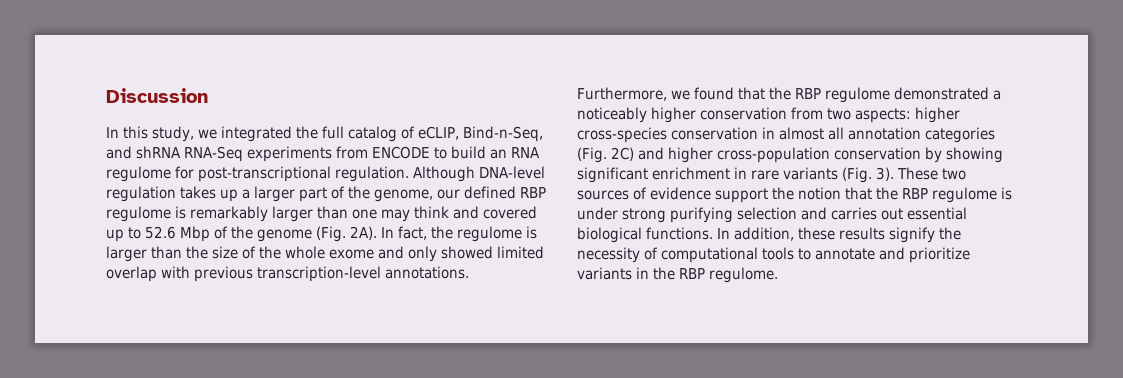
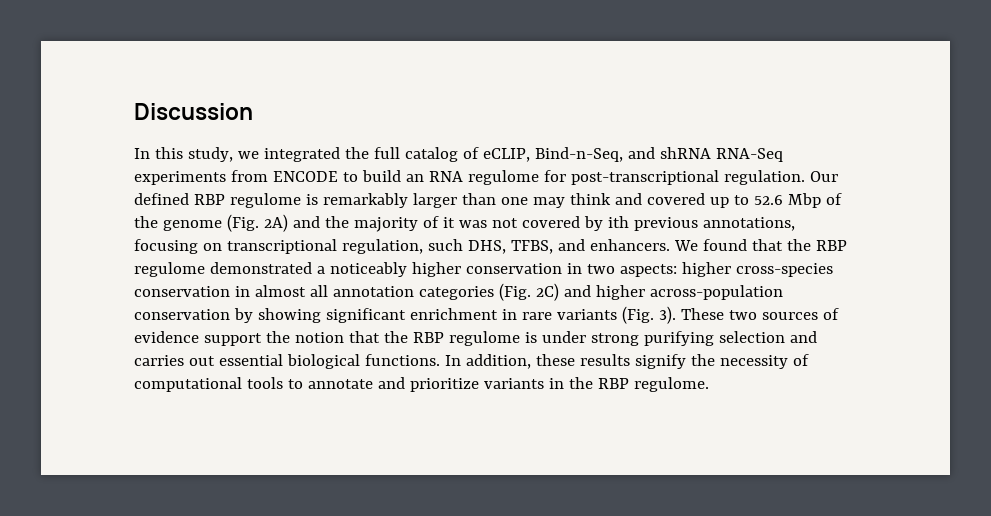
[413,166,545,182] [106,186,460,202] Although DNA-level regulation takes up a larger part of the genome, our -> [809,171,838,182] Our
[349,226,537,242] [106,246,544,262] [106,266,469,282] [577,87,690,101] 2A). In fact, the regulome is larger than the size of the whole exome and only showed limited overlap with previous transcription-level annotations. Furthermore, we -> [263,214,795,232] [134,239,698,254] 2A) and the majority of it was not covered by ith previous annotations, focusing on transcriptional regulation, such DHS, TFBS, and enhancers. We
[791,107,823,120] from -> [566,263,582,274] in
[716,147,830,163] cross-population -> [649,285,783,300] across-population

